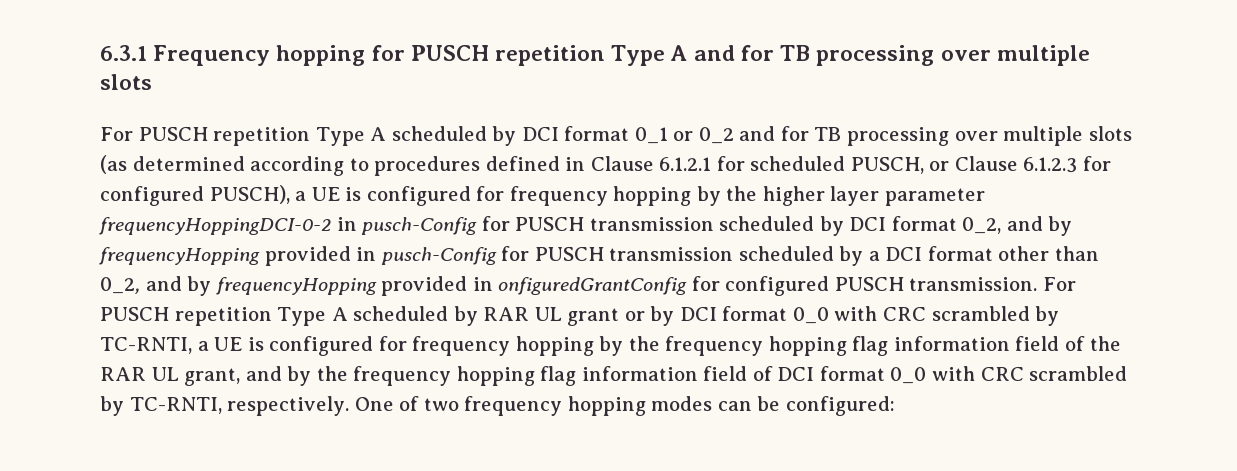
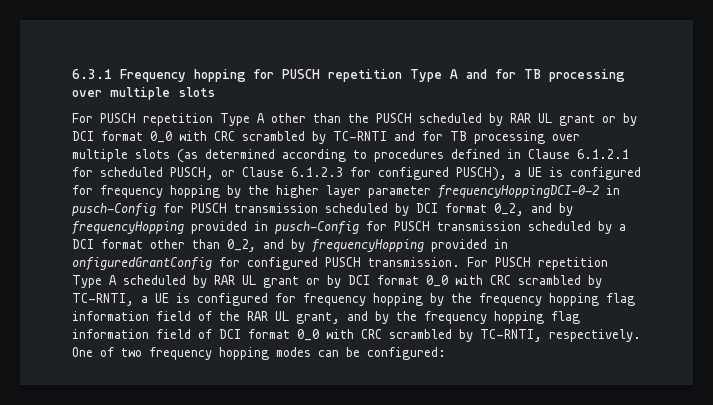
[391,126,734,146] scheduled by DCI format 0_1 or 0_2 -> [271,113,637,126] [72,131,387,144] other than the PUSCH scheduled by RAR UL grant or by DCI format 0_0 with CRC scrambled by TC-RNTI

